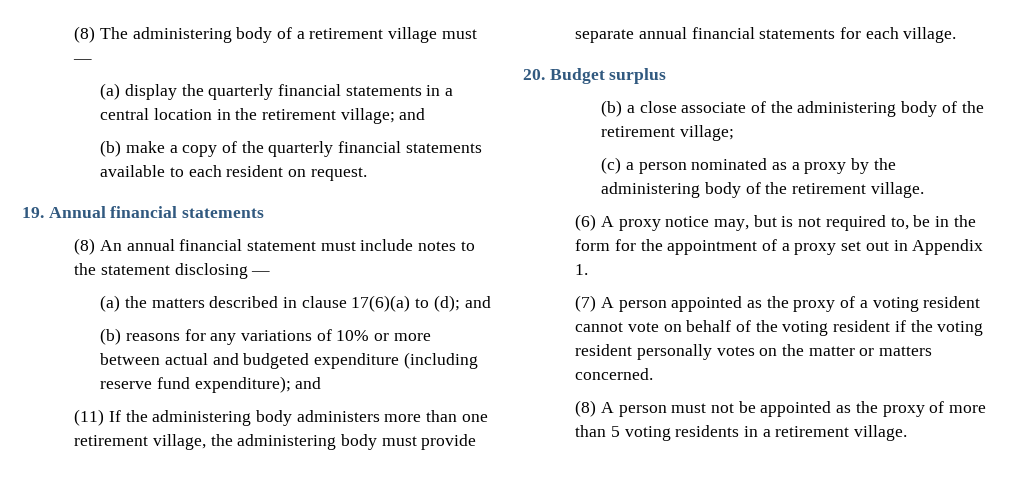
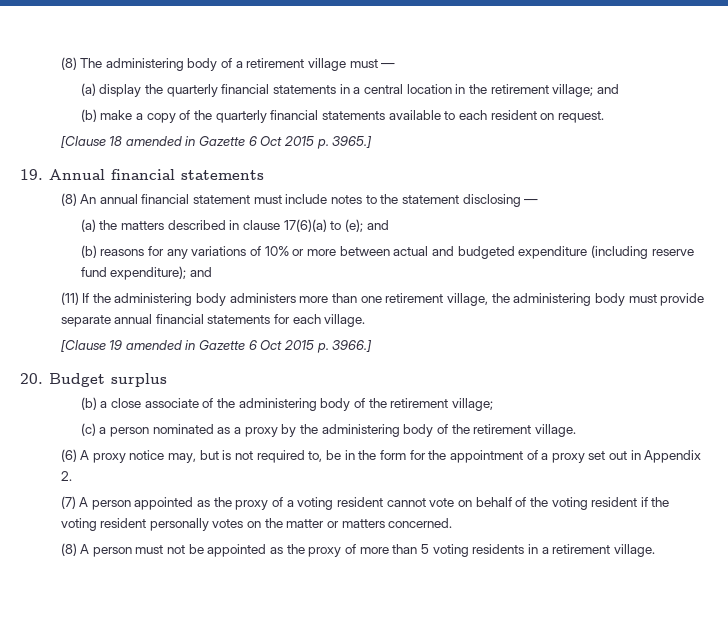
(367, 174) none -> [60,136,373,149] // [Clause 18 amended in Gazette 6 Oct 2015 p. 3965.]
[433,295,460,312] (d); -> [344,219,363,232] (e);
(957, 35) none -> [60,340,373,353] // [Clause 19 amended in Gazette 6 Oct 2015 p. 3966.]
[575,264,589,275] 1. -> [60,471,72,481] 2.

